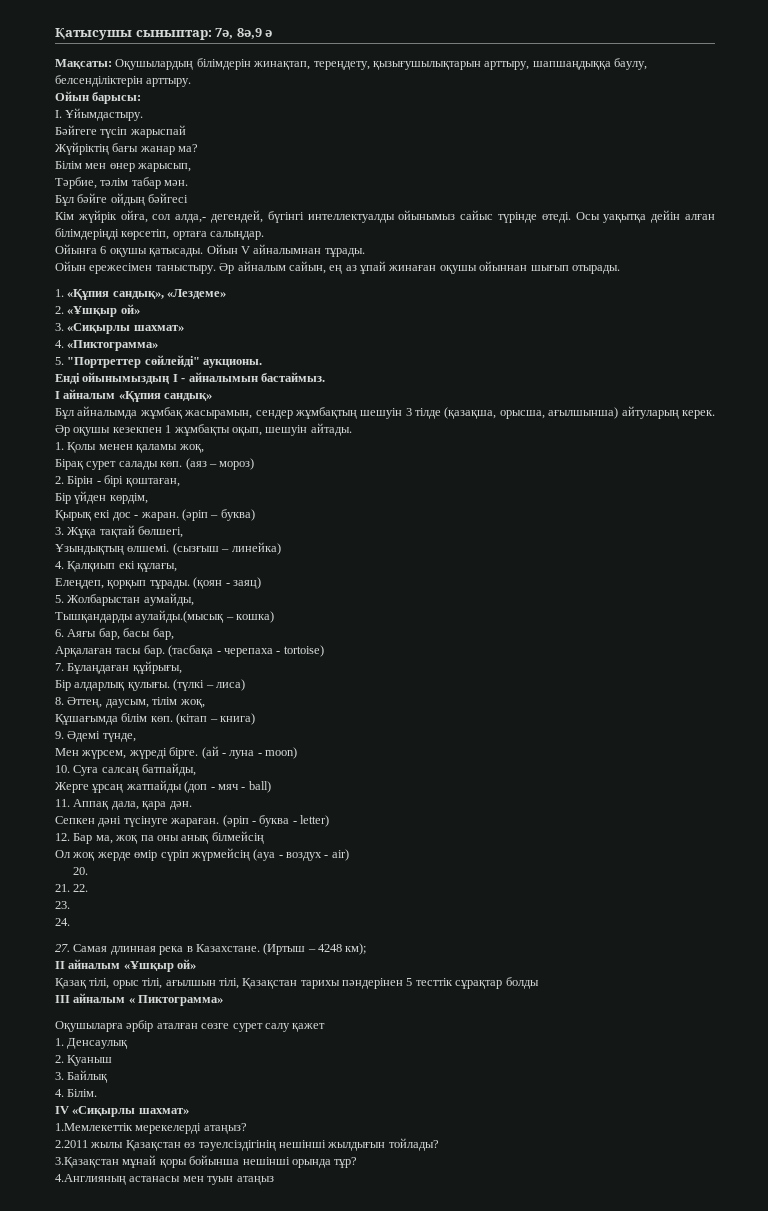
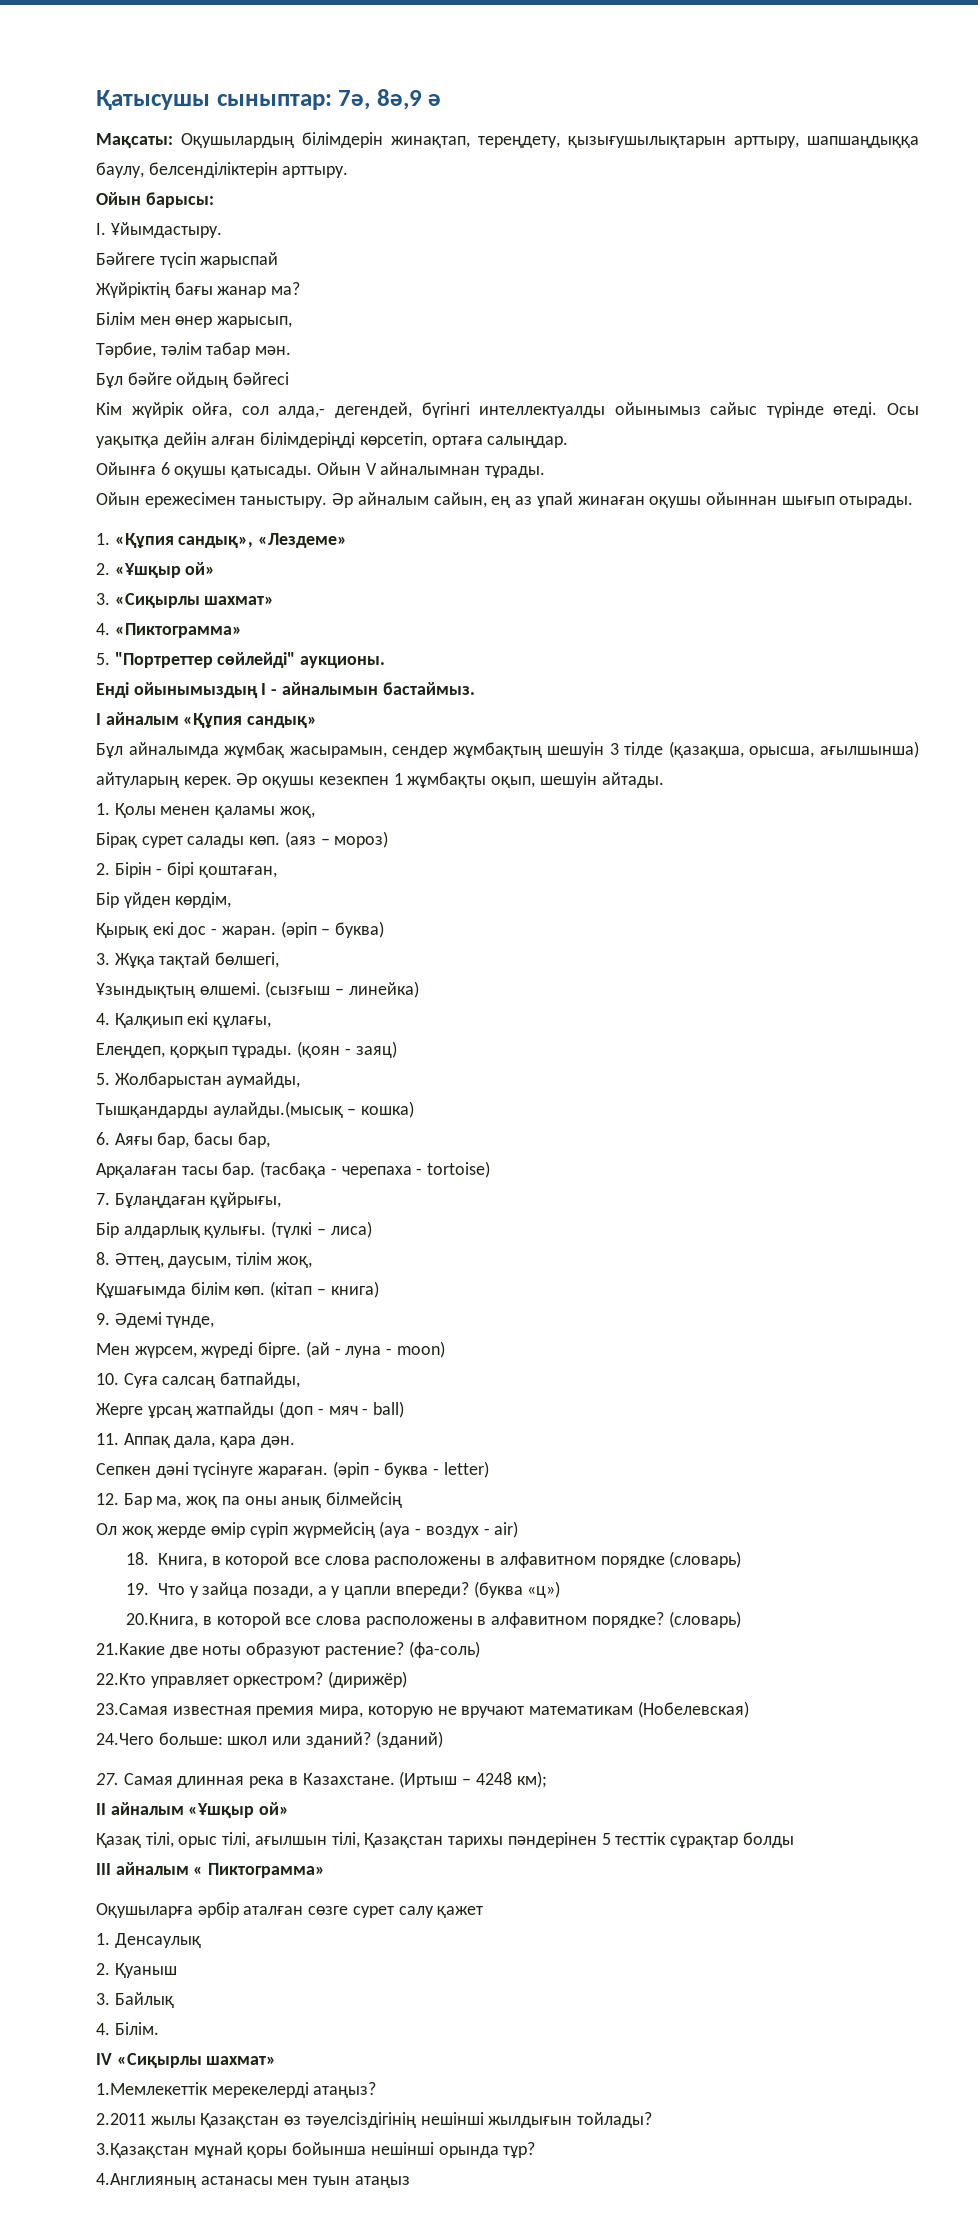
[72,867,88,875] [55,884,89,892] [55,901,70,909] [55,918,70,926] 20. // 21. 22. // 23. // 24. -> [126,1551,742,1568] [126,1581,561,1598] [126,1611,741,1628] [96,1641,480,1658] [96,1671,408,1688] [96,1701,749,1718] [96,1731,443,1748] 18. Книга, в которой все слова расположены в алфавитном порядке (словарь) // 19. Что у зайца позади, а у цапли впереди? (буква «ц») // 20.Книга, в которой все слова расположены в алфавитном порядке? (словарь) // 21.Какие две ноты образуют растение? (фа-соль) // 22.Кто управляет оркестром? (дирижёр) // 23.Самая известная премия мира, которую не вручают математикам (Нобелевская) // 24.Чего больше: школ или зданий? (зданий)

